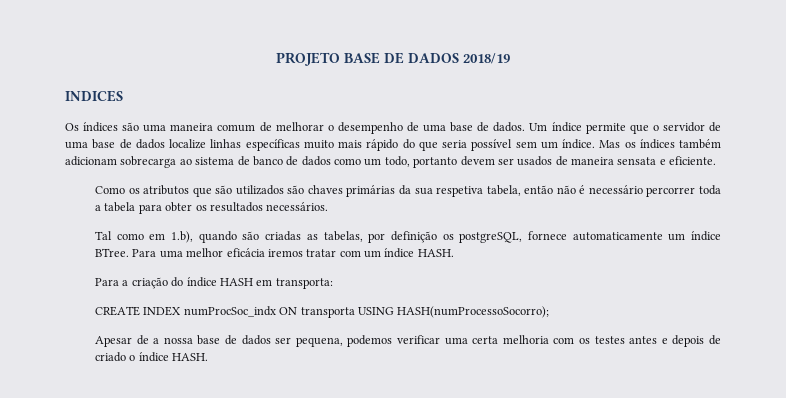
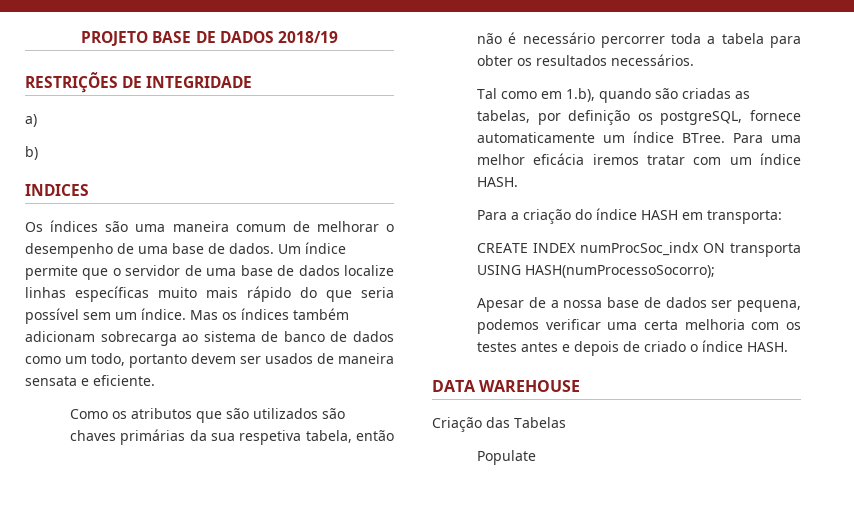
(510, 58) none -> [25,72,253,93] [25,114,37,127] [25,146,38,160] // RESTRIÇÕES DE INTEGRIDADE // a) // b)
(209, 357) none -> [432,380,581,392] [432,417,566,432] [477,450,537,465] // DATA WAREHOUSE // Criação das Tabelas // Populate

